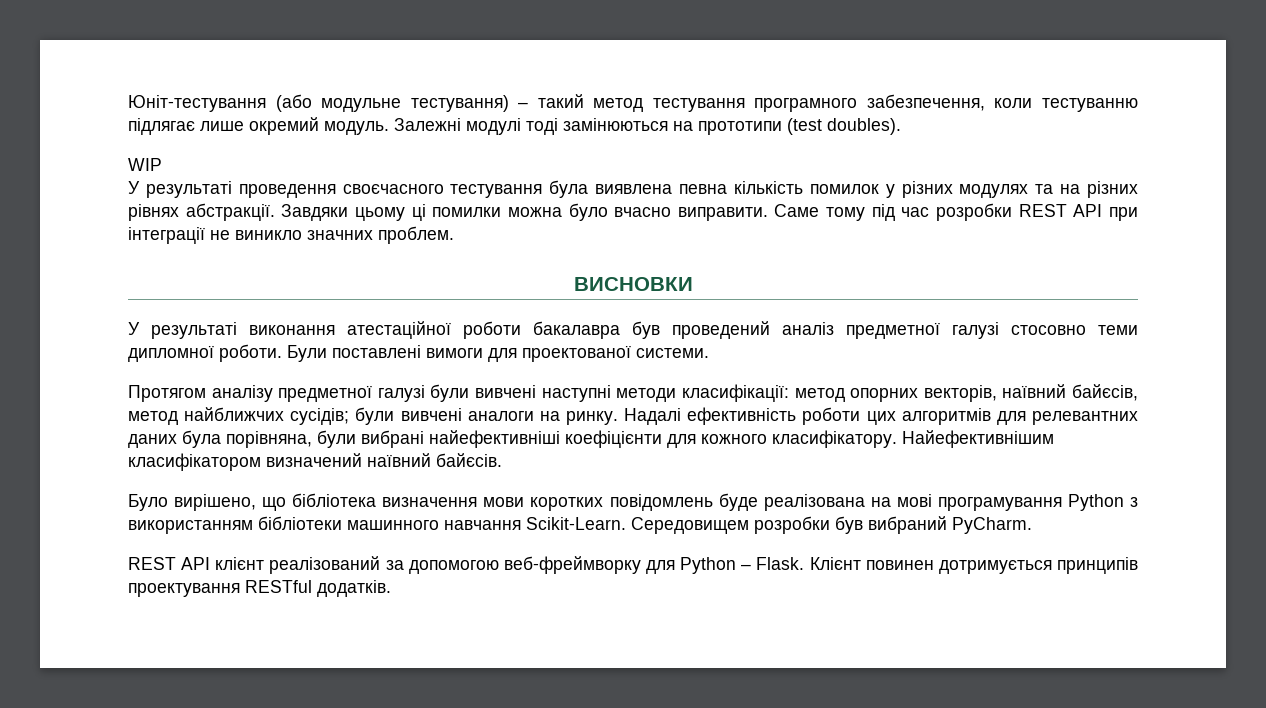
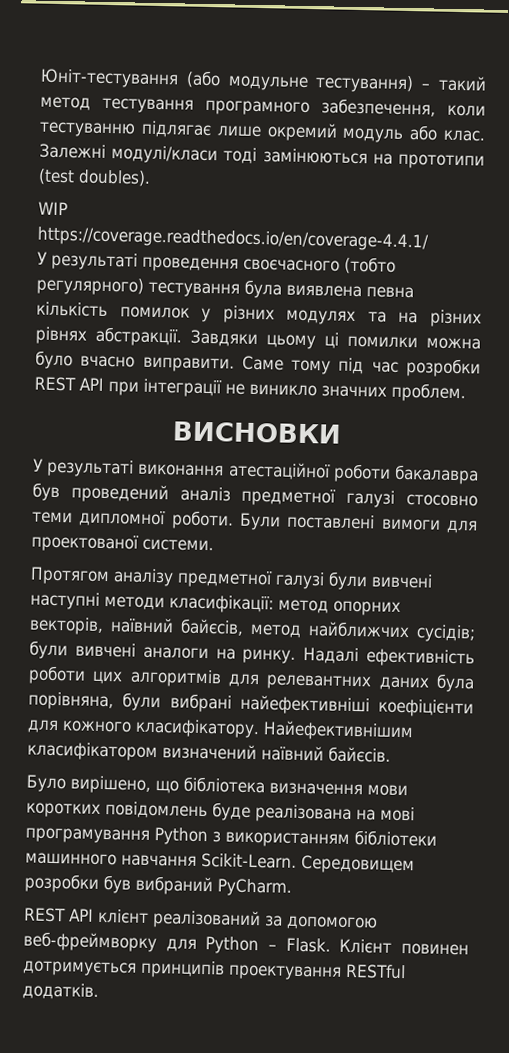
[324,118,521,135] модуль. Залежні модулі -> [342,125,485,143] [39,143,219,165] модуль або клас. Залежні модулі/класи
(162, 164) none -> [37,226,429,252] // https://coverage.readthedocs.io/en/coverage-4.4.1/
(444, 189) none -> [344,256,396,275] [36,276,144,296] (тобто регулярного)

